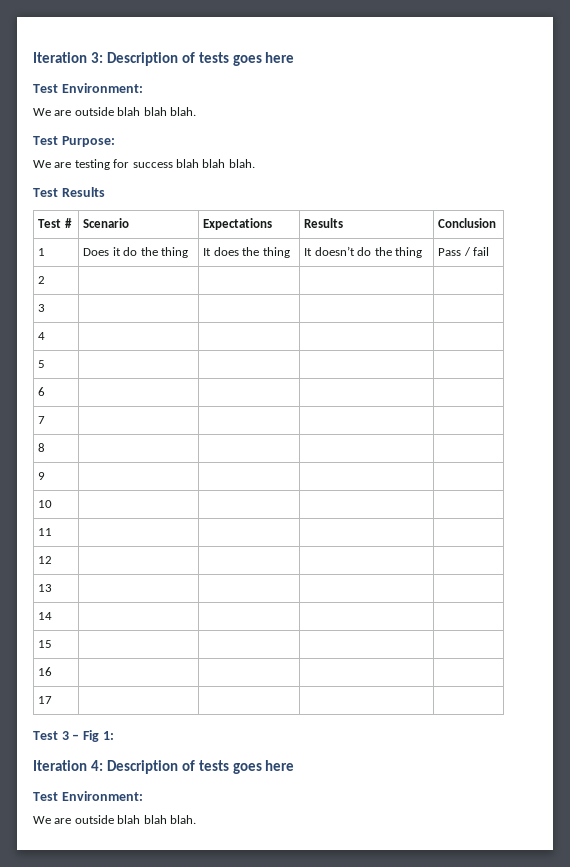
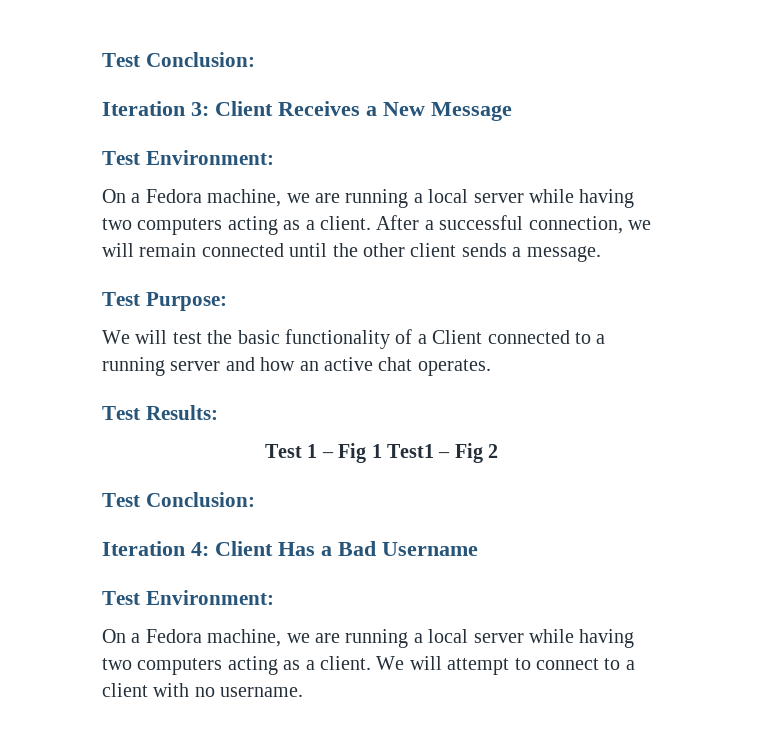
[33,52,295,66] [33,83,143,93] [33,107,196,116] [33,136,115,147] [33,159,255,170] [33,187,105,197] [38,218,72,228] [83,218,130,228] [203,218,273,230] [304,218,344,228] [438,218,497,228] [38,248,46,256] [83,247,188,258] [203,247,290,258] [304,246,422,258] [438,247,490,256] [38,276,46,284] [38,304,46,312] [38,332,46,340] [38,360,46,368] [38,387,46,396] [38,416,46,424] [38,443,46,452] [38,472,46,480] [38,500,53,508] [38,528,53,536] [38,556,53,564] [38,584,53,592] [38,612,53,620] [38,640,53,648] [38,667,53,676] [38,696,53,704] [33,730,114,742] [33,760,295,774] [33,791,143,801] [33,815,196,824] Iteration 3: Description of tests goes here // Test Environment: // We are outside blah blah blah. // Test Purpose: // We are testing for success blah blah blah. // Test Results // Test # | Scenario | Expectations | Results | Conclusion // 1 | Does it do the thing | It does the thing | It doesn’t do the thing | Pass / fail // 2 | | | | // 3 | | | | // 4 | | | | // 5 | | | | // 6 | | | | // 7 | | | | // 8 | | | | // 9 | | | | // 10 | | | | // 11 | | | | // 12 | | | | // 13 | | | | // 14 | | | | // 15 | | | | // 16 | | | | // 17 | | | | // Test 3 – Fig 1: // Iteration 4: Description of tests goes here // Test Environment: // We are outside blah blah blah. -> [102,52,255,67] [102,101,512,121] [102,150,274,165] [102,189,635,208] [102,215,651,235] [102,243,601,262] [102,292,227,311] [102,329,606,349] [102,357,491,376] [102,405,218,420] [264,443,499,463] [102,492,255,507] [102,541,478,556] [102,590,274,605] [102,629,635,648] [102,656,635,675] [102,683,304,697] Test Conclusion: // Iteration 3: Client Receives a New Message // Test Environment: // On a Fedora machine, we are running a local server while having two computers acting as a client. After a successful connection, we will remain connected until the other client sends a message. // Test Purpose: // We will test the basic functionality of a Client connected to a running server and how an active chat operates. // Test Results: // Test 1 – Fig 1 Test1 – Fig 2 // Test Conclusion: // Iteration 4: Client Has a Bad Username // Test Environment: // On a Fedora machine, we are running a local server while having two computers acting as a client. We will attempt to connect to a client with no username.

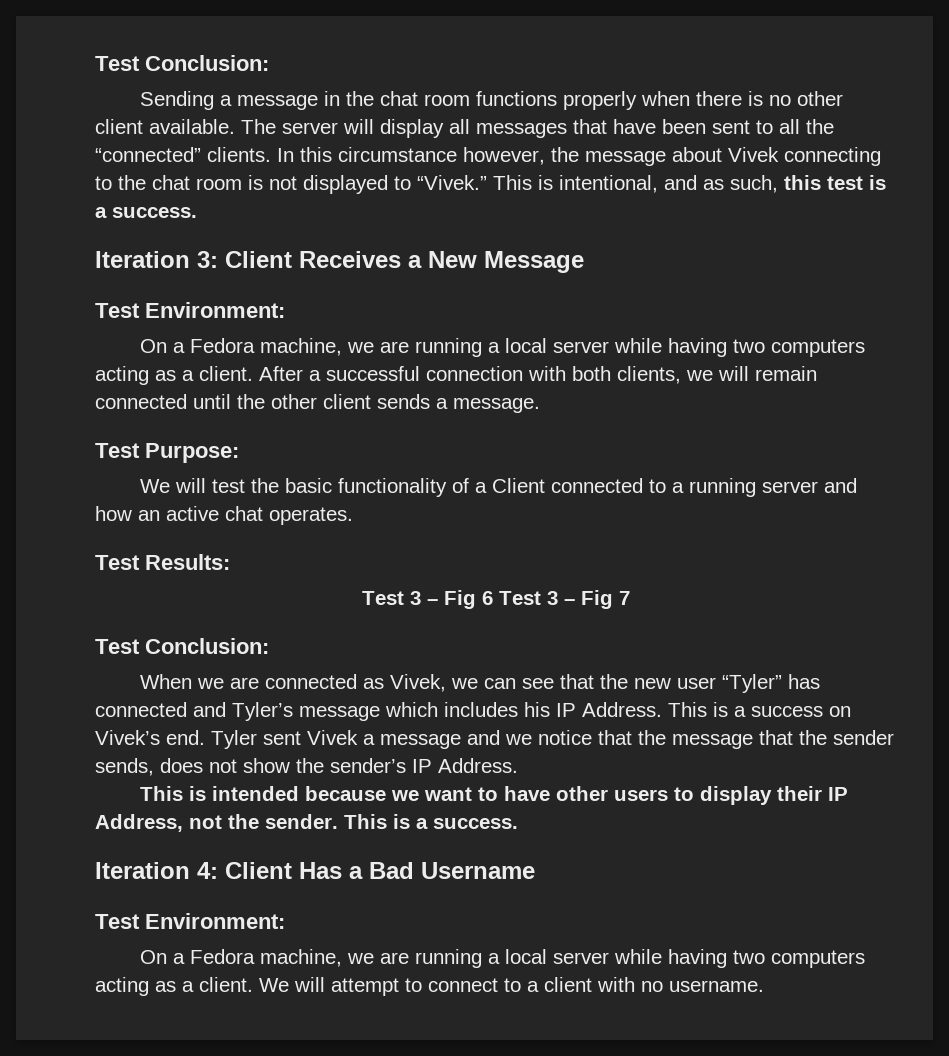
[102,52,255,67] Test Conclusion: -> [95,55,269,71] [139,91,843,110] [95,119,834,138] [95,147,881,166] [95,175,886,194] [95,207,197,218] Test Conclusion: // Sending a message in the chat room functions properly when there is no other client available. The server will display all messages that have been sent to all the “connected” clients. In this circumstance however, the message about Vivek connecting to the chat room is not displayed to “Vivek.” This is intentional, and as such, this test is a success.
[528,216,623,234] connection, -> [426,366,681,384] connection with both clients,
[307,443,499,463] [102,492,255,507] 1 – Fig 1 Test1 – Fig 2 // Test Conclusion: -> [409,590,630,609] [95,638,269,654] [139,674,820,693] [95,702,851,721] [95,730,894,749] [95,758,518,776] [139,786,848,805] [95,814,518,832] 3 – Fig 6 Test 3 – Fig 7 // Test Conclusion: // When we are connected as Vivek, we can see that the new user “Tyler” has connected and Tyler’s message which includes his IP Address. This is a success on Vivek’s end. Tyler sent Vivek a message and we notice that the message that the sender sends, does not show the sender’s IP Address. // This is intended because we want to have other users to display their IP Address, not the sender. This is a success.

